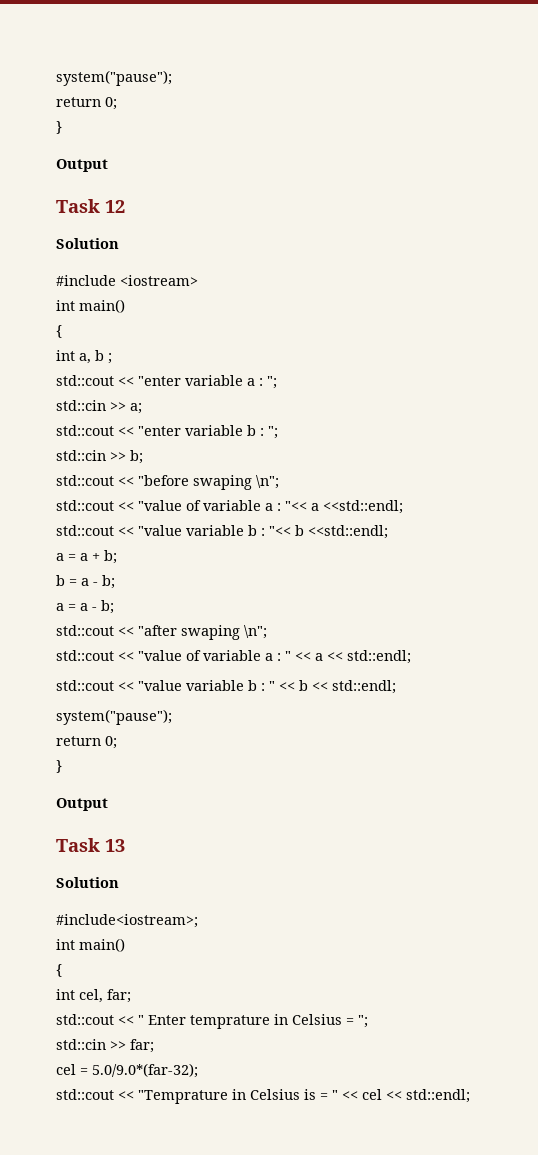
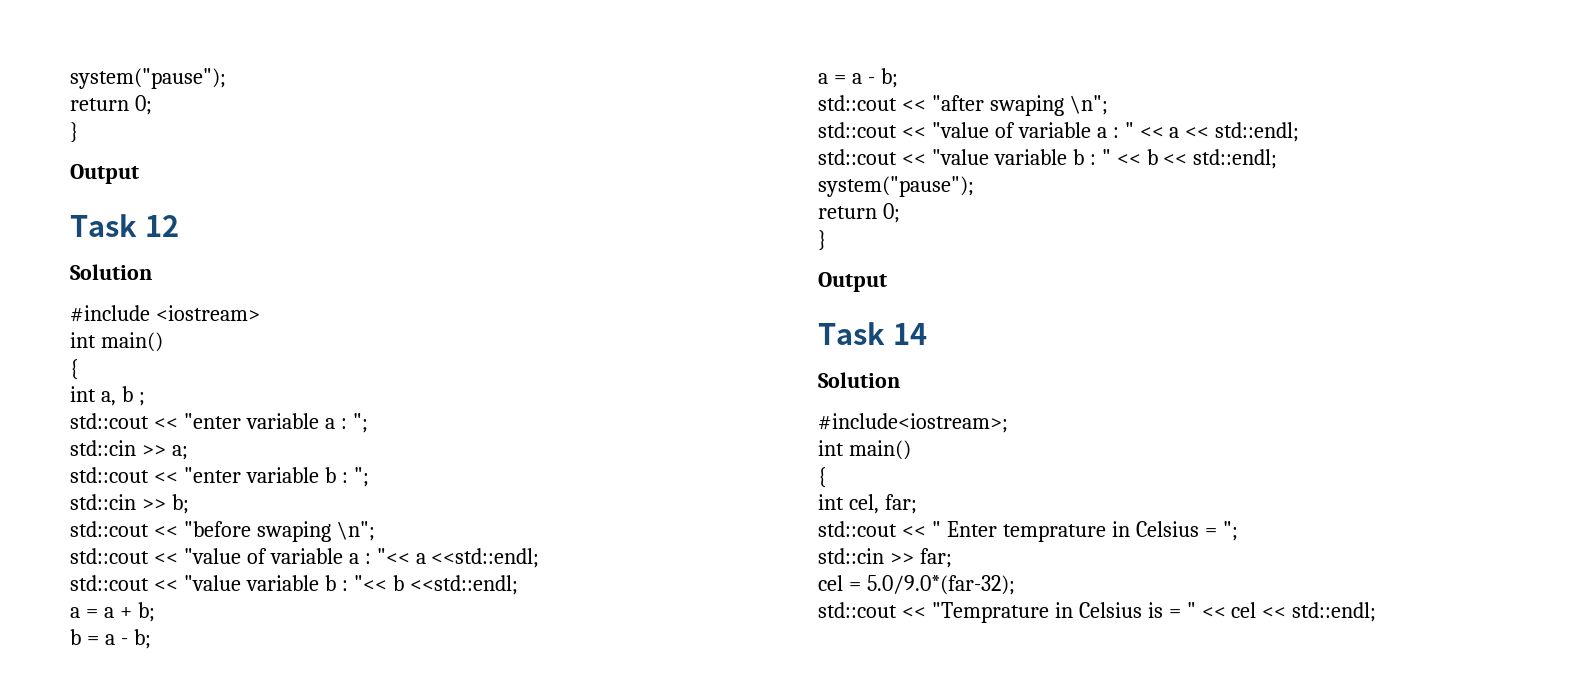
[105,839,125,852] 13 -> [892,323,927,345] 14

